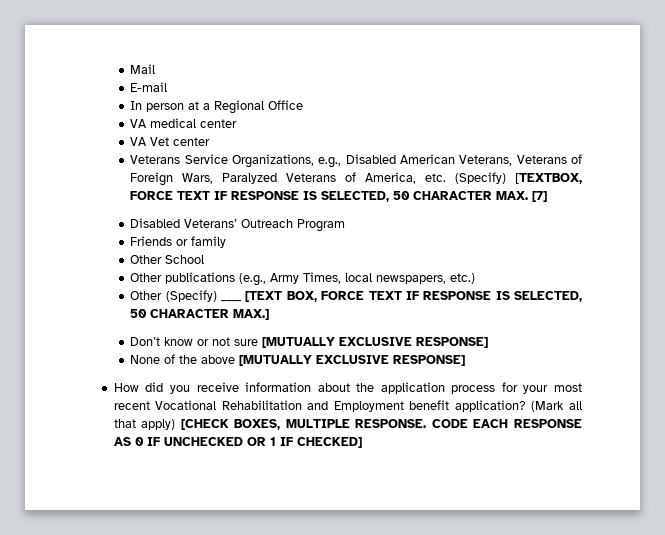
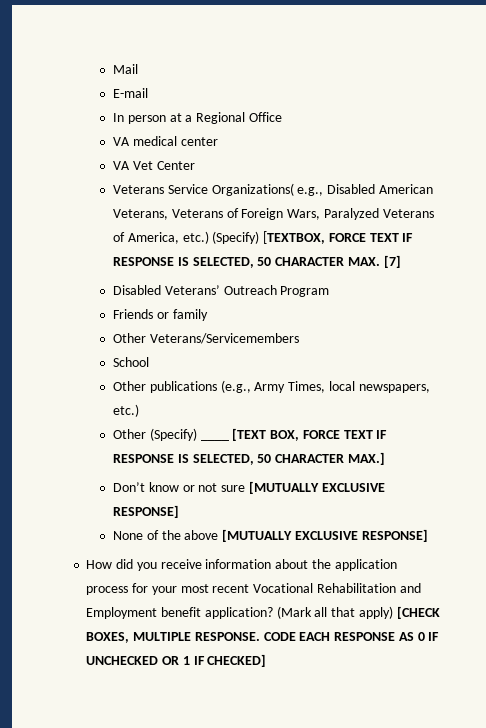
[173,137,211,146] center -> [156,161,195,170] Center
[232,154,315,168] Organizations, -> [211,183,294,196] Organizations(
[425,173,447,182] etc. -> [182,231,209,244] etc.)
(163, 259) none -> [149,333,299,344] Veterans/Servicemembers //

